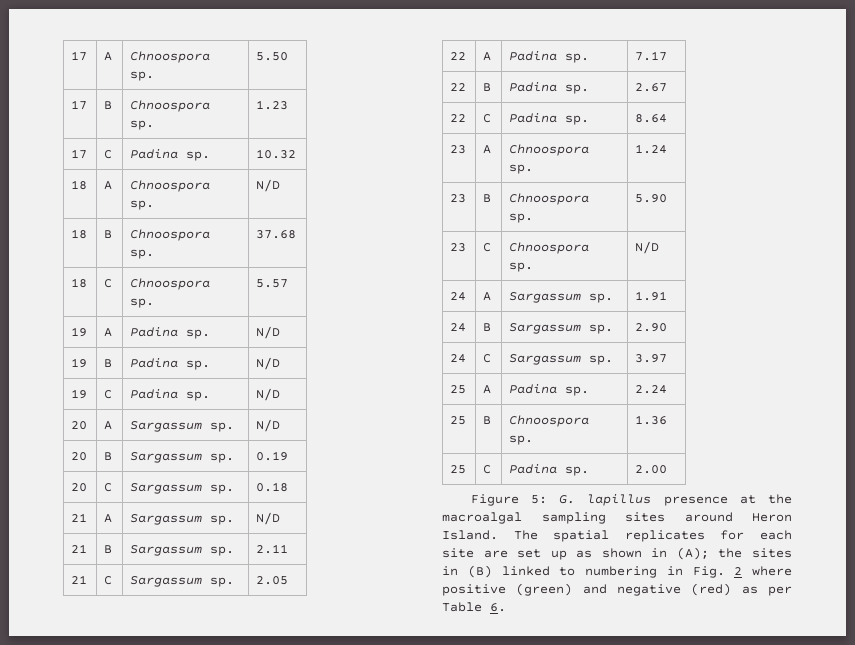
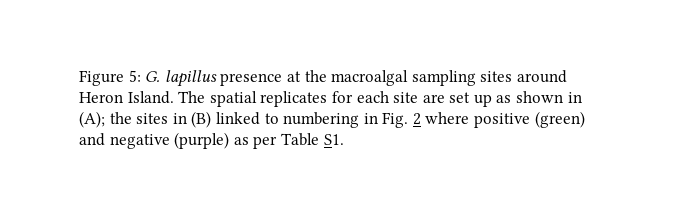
[71,51,88,61] [104,52,113,61] [130,51,211,63] [130,71,155,81] [256,52,289,61] [71,100,88,110] [104,101,113,109] [130,100,211,112] [130,120,155,130] [256,100,289,110] [71,149,88,159] [104,150,113,159] [130,149,211,161] [256,149,297,159] [71,180,88,190] [104,181,113,190] [130,180,211,192] [130,200,155,210] [256,179,281,192] [71,229,88,239] [104,230,113,238] [130,229,211,241] [130,249,155,259] [256,230,297,239] [71,278,88,288] [104,279,113,288] [130,278,211,290] [130,298,155,308] [256,279,289,288] [71,327,88,337] [104,328,113,337] [130,327,211,339] [256,326,281,339] [71,358,88,368] [104,359,113,367] [130,358,211,370] [256,357,281,370] [71,389,88,399] [104,390,113,399] [130,389,211,401] [256,388,281,401] [71,421,88,430] [104,421,113,430] [130,421,235,432] [256,419,281,432] [71,452,88,461] [104,452,113,460] [130,452,235,463] [256,451,289,461] [71,483,88,492] [104,483,113,492] [130,483,235,494] [256,482,289,492] [71,513,88,522] [104,514,113,523] [130,514,235,525] [256,512,281,525] [71,544,88,553] [104,545,113,553] [130,545,235,556] [256,544,289,554] [71,575,88,584] [104,576,113,585] [130,576,235,587] [256,576,289,585] [450,52,467,60] [483,52,492,61] [509,51,590,63] [635,51,668,61] [450,83,467,91] [483,83,492,91] [509,82,590,94] [635,83,668,92] [450,114,467,122] [483,114,492,123] [509,113,590,125] [635,114,668,123] [450,145,467,154] [483,145,492,154] [509,144,590,156] [509,164,534,174] [635,144,668,154] [450,194,467,203] [483,194,492,202] [509,193,590,205] [509,213,534,223] [635,194,668,203] [450,243,467,252] [483,243,492,252] [509,242,590,254] [509,262,534,272] [635,241,660,254] [450,292,467,301] [483,292,492,301] [509,292,614,303] [635,291,668,301] [450,323,467,332] [483,323,492,331] [509,323,614,334] [635,323,668,332] [450,354,467,363] [483,354,492,363] [509,354,614,365] [635,354,668,363] [450,385,467,394] [483,385,492,394] [509,384,590,396] [635,385,668,394] [450,416,467,425] [483,416,492,424] [509,415,590,427] [509,435,534,445] [635,415,668,425] [450,465,467,474] [483,465,492,474] [509,464,590,476] [635,465,668,474] 17 | A | Chnoospora sp. | 5.50 // 17 | B | Chnoospora sp. | 1.23 // 17 | C | Padina sp. | 10.32 // 18 | A | Chnoospora sp. | N/D // 18 | B | Chnoospora sp. | 37.68 // 18 | C | Chnoospora sp. | 5.57 // 19 | A | Padina sp. | N/D // 19 | B | Padina sp. | N/D // 19 | C | Padina sp. | N/D // 20 | A | Sargassum sp. | N/D // 20 | B | Sargassum sp. | 0.19 // 20 | C | Sargassum sp. | 0.18 // 21 | A | Sargassum sp. | N/D // 21 | B | Sargassum sp. | 2.11 // 21 | C | Sargassum sp. | 2.05 // 22 | A | Padina sp. | 7.17 // 22 | B | Padina sp. | 2.67 // 22 | C | Padina sp. | 8.64 // 23 | A | Chnoospora sp. | 1.24 // 23 | B | Chnoospora sp. | 5.90 // 23 | C | Chnoospora sp. | N/D // 24 | A | Sargassum sp. | 1.91 // 24 | B | Sargassum sp. | 2.90 // 24 | C | Sargassum sp. | 3.97 // 25 | A | Padina sp. | 2.24 // 25 | B | Chnoospora sp. | 1.36 // 25 | C | Padina sp. | 2.00 // -> (79, 78) none
[691,583,732,596] (red) -> [174,132,230,149] (purple)
[490,603,506,612] 6. -> [323,134,344,145] S1.

